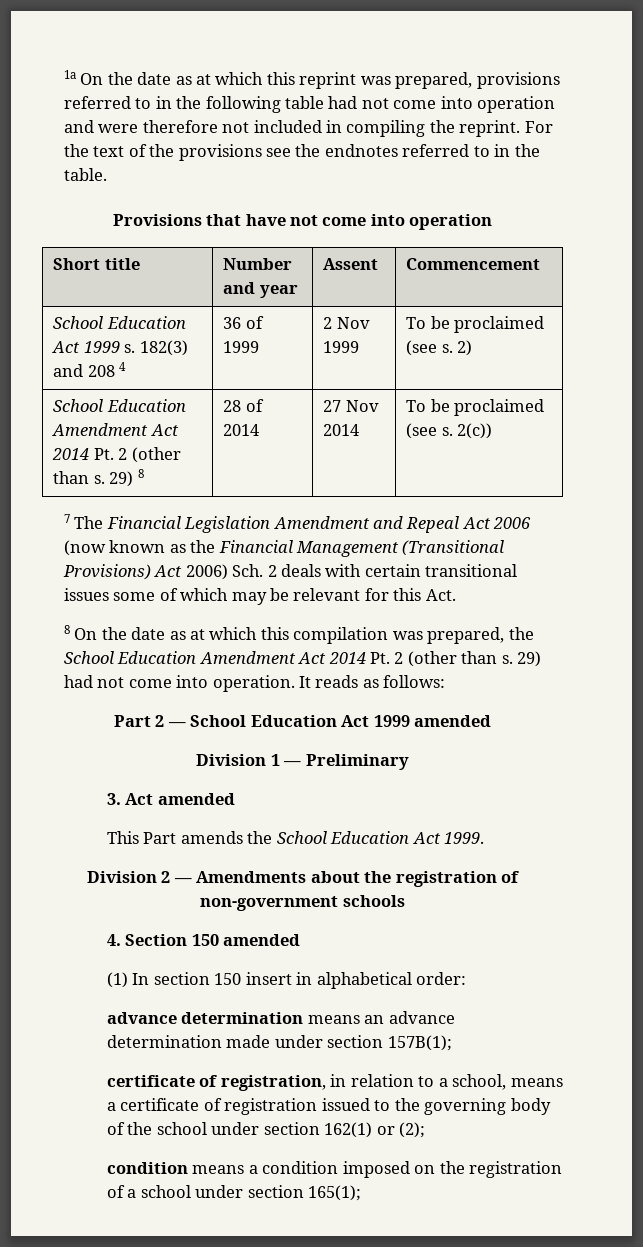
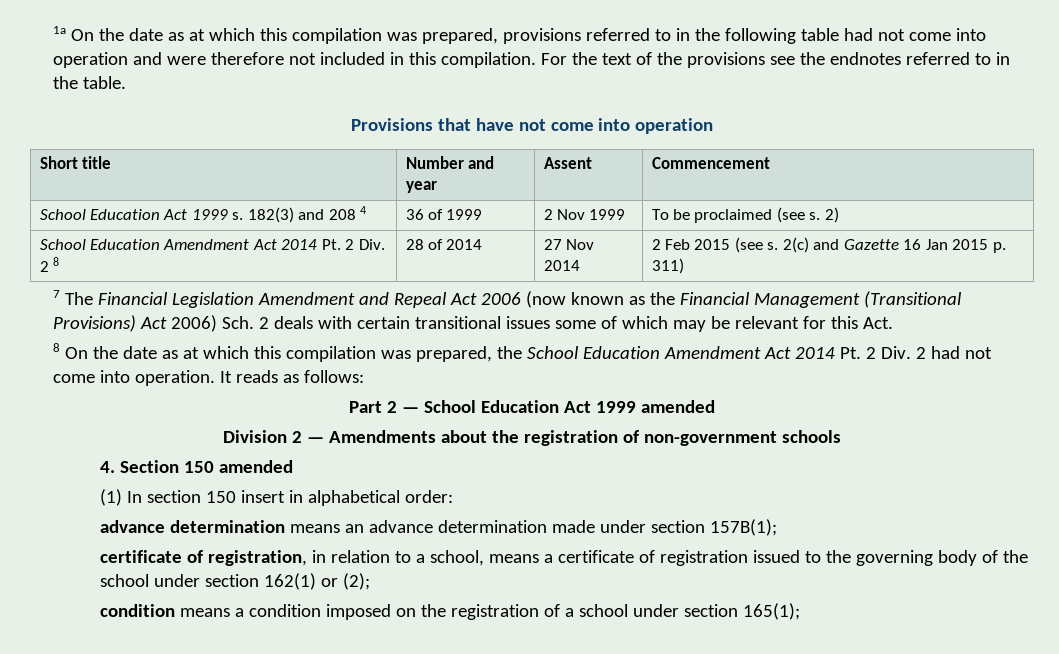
[299,72,357,89] reprint -> [292,28,383,44] compilation
[346,120,521,137] compiling the reprint. -> [409,52,537,68] this compilation.
[131,447,181,463] [53,471,134,487] (other than s. 29) -> [358,239,385,250] [39,261,49,272] Div. 2
[406,399,545,416] [406,423,493,439] To be proclaimed (see s. 2(c)) -> [651,237,1006,253] [651,258,684,274] 2 Feb 2015 (see s. 2(c) and Gazette 16 Jan 2015 p. 311)
[407,651,542,667] (other than s. 29) -> [881,346,927,359] Div. 2
[196,754,409,770] [107,793,235,805] [107,831,485,844] // Division 1 — Preliminary // 3. Act amended // This Part amends the School Education Act 1999. -> (715, 406) none

